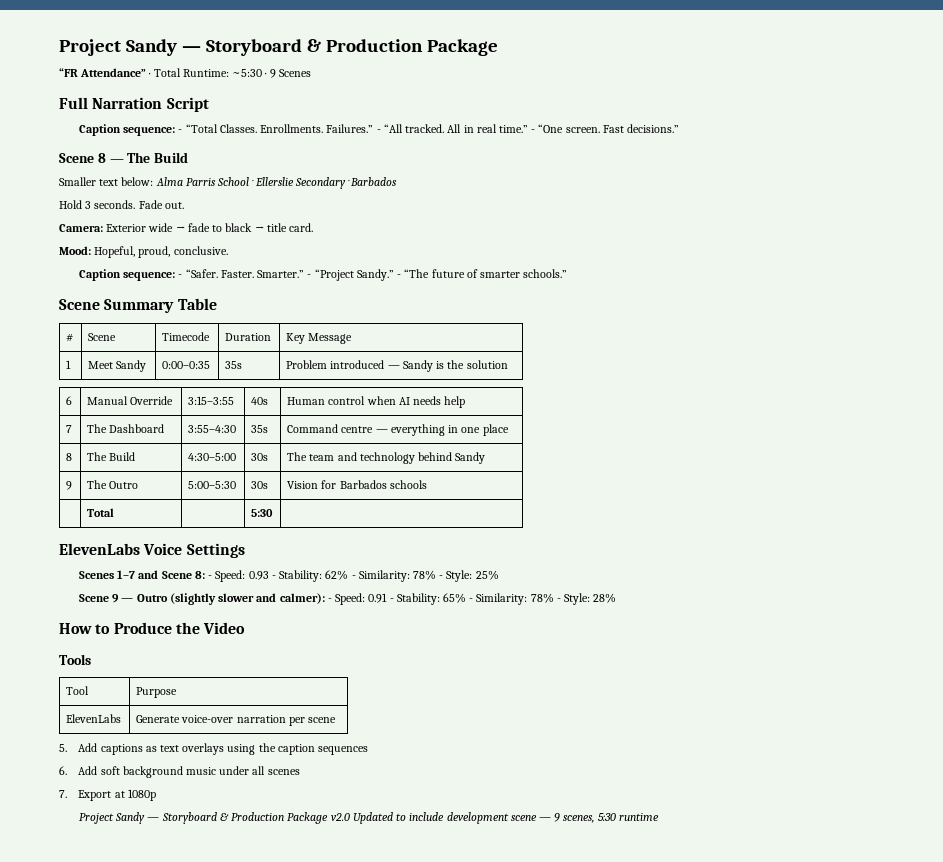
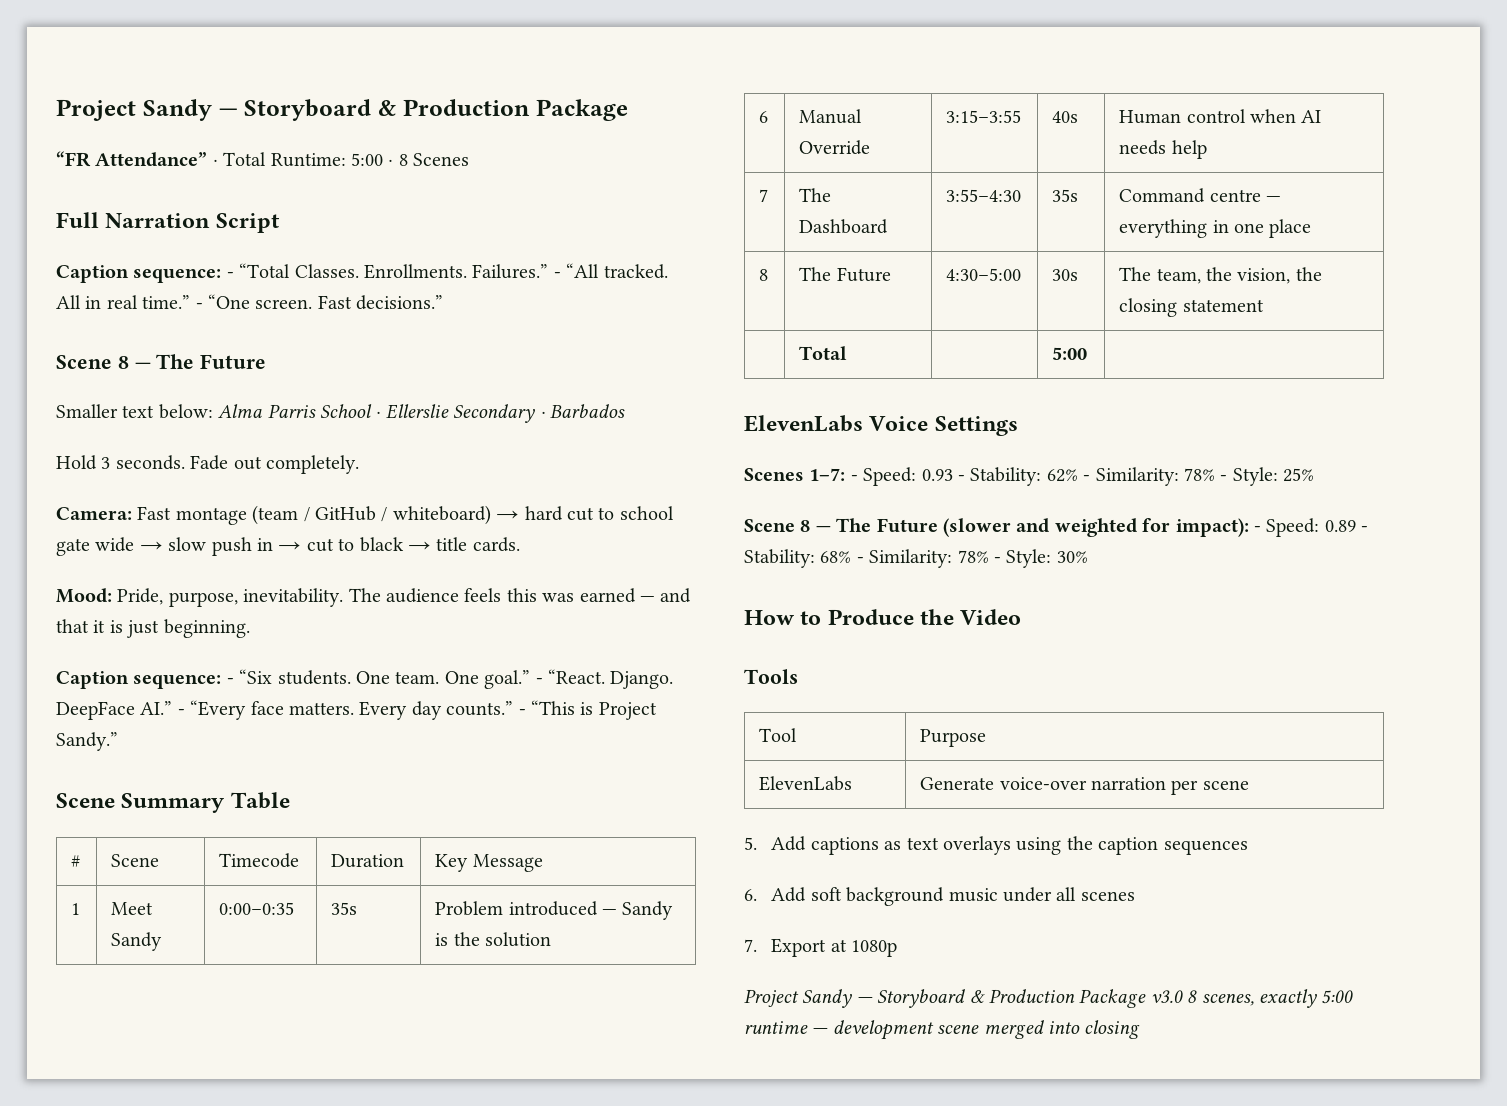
[232,69,276,78] ~5:30 · 9 -> [351,153,408,166] 5:00 · 8
[154,152,189,163] Build -> [200,354,267,369] Future
[164,202,184,209] out. -> [233,455,359,474] out completely.
[106,223,210,232] Exterior wide → fade -> [137,505,674,525] [56,537,334,556] Fast montage (team / GitHub / whiteboard) → hard cut to school gate wide → slow push in → cut
[289,223,314,232] card. -> [472,537,520,552] cards.
[94,246,228,258] [78,269,568,281] Hopeful, proud, conclusive. // Caption sequence: - “Safer. Faster. Smarter.” - “Project Sandy.” - “The future of smarter schools.” -> [117,588,692,607] [56,619,250,638] [56,669,674,689] [56,700,657,720] [56,732,118,751] Pride, purpose, inevitability. The audience feels this was earned — and that it is just beginning. // Caption sequence: - “Six students. One team. One goal.” - “React. Django. DeepFace AI.” - “Every face matters. Every day counts.” - “This is Project Sandy.”
[109,452,136,461] Build -> [836,267,891,282] Future
[309,452,486,464] [66,481,73,490] [87,480,139,489] [188,481,237,489] [251,481,269,489] [287,480,427,489] team and technology behind Sandy // 9 | The Outro | 5:00–5:30 | 30s | Vision for Barbados schools -> [1156,267,1322,284] [1119,298,1264,317] team, the vision, the closing statement
[251,509,274,517] 5:30 -> [1052,347,1088,360] 5:00
[117,570,205,579] 1–7 and Scene 8: -> [809,468,846,481] 1–7:
[112,593,617,605] 9 — Outro (slightly slower and calmer): - Speed: 0.91 - Stability: 65% - Similarity: 78% - Style: 28% -> [800,518,1369,537] [744,549,1088,568] 8 — The Future (slower and weighted for impact): - Speed: 0.89 - Stability: 68% - Similarity: 78% - Style: 30%
[330,812,659,824] v2.0 Updated to include development scene — 9 scenes, 5:30 runtime -> [1150,989,1354,1008] [744,1020,1141,1040] v3.0 8 scenes, exactly 5:00 runtime — development scene merged into closing

